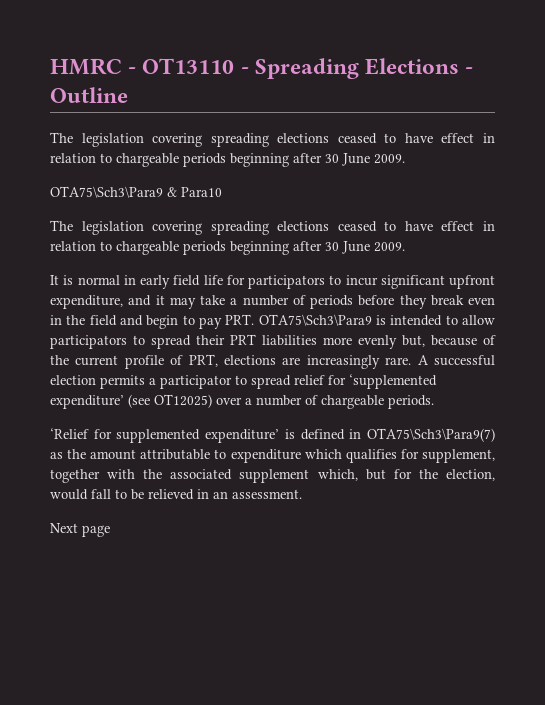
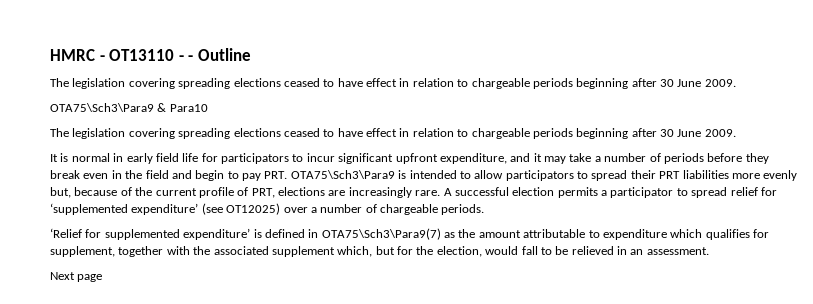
[254,58,460,79] Spreading Elections -> (184, 58) none

